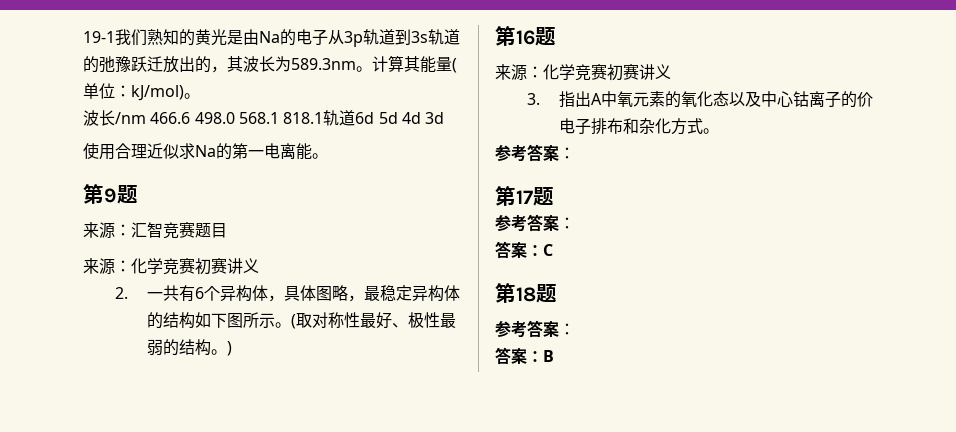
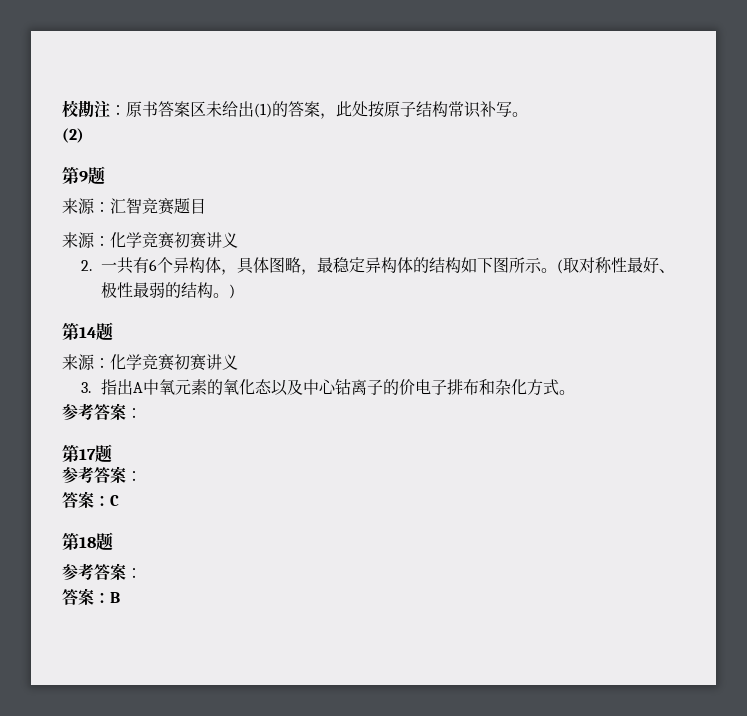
[83,29,460,47] [83,55,457,73] [83,83,200,101] [83,110,445,126] [83,143,328,160] 19-1我们熟知的黄光是由Na的电子从3p轨道到3s轨道的弛豫跃迁放出的，其波长为589.3nm。计算其能量(单位：kJ/mol)。 // 波长/nm 466.6 498.0 568.1 818.1轨道6d 5d 4d 3d // 使用合理近似求Na的第一电离能。 -> [62,100,528,119] [62,128,84,143] 校勘注：原书答案区未给出(1)的答案，此处按原子结构常识补写。 // (2)
[516,30,535,45] 16 -> [79,327,96,338] 14

